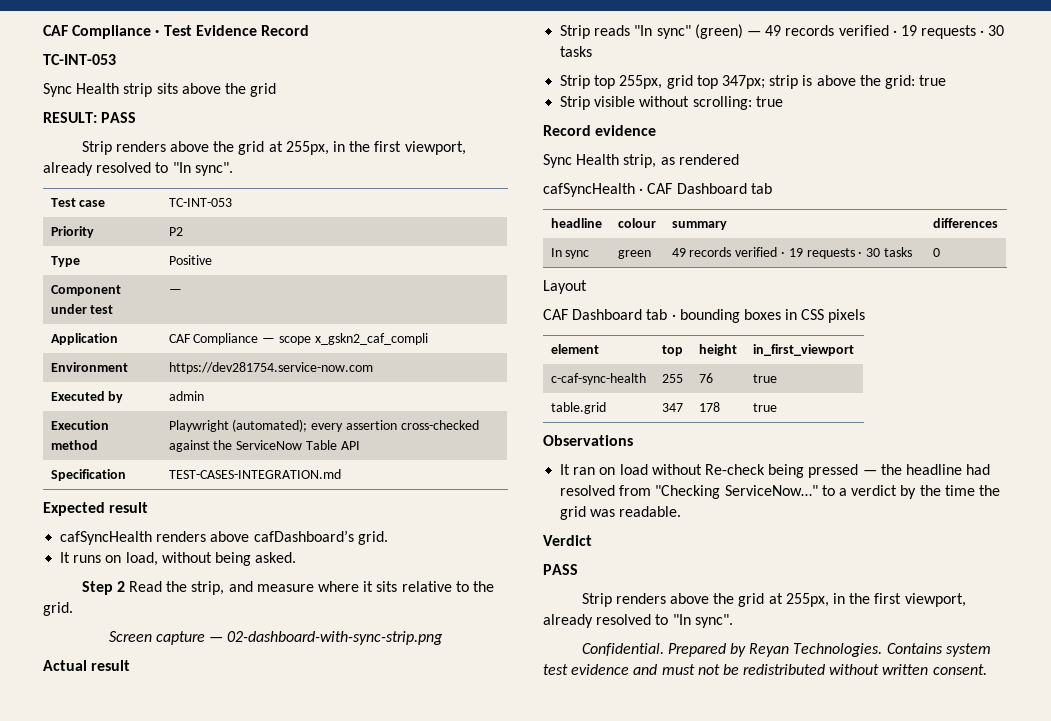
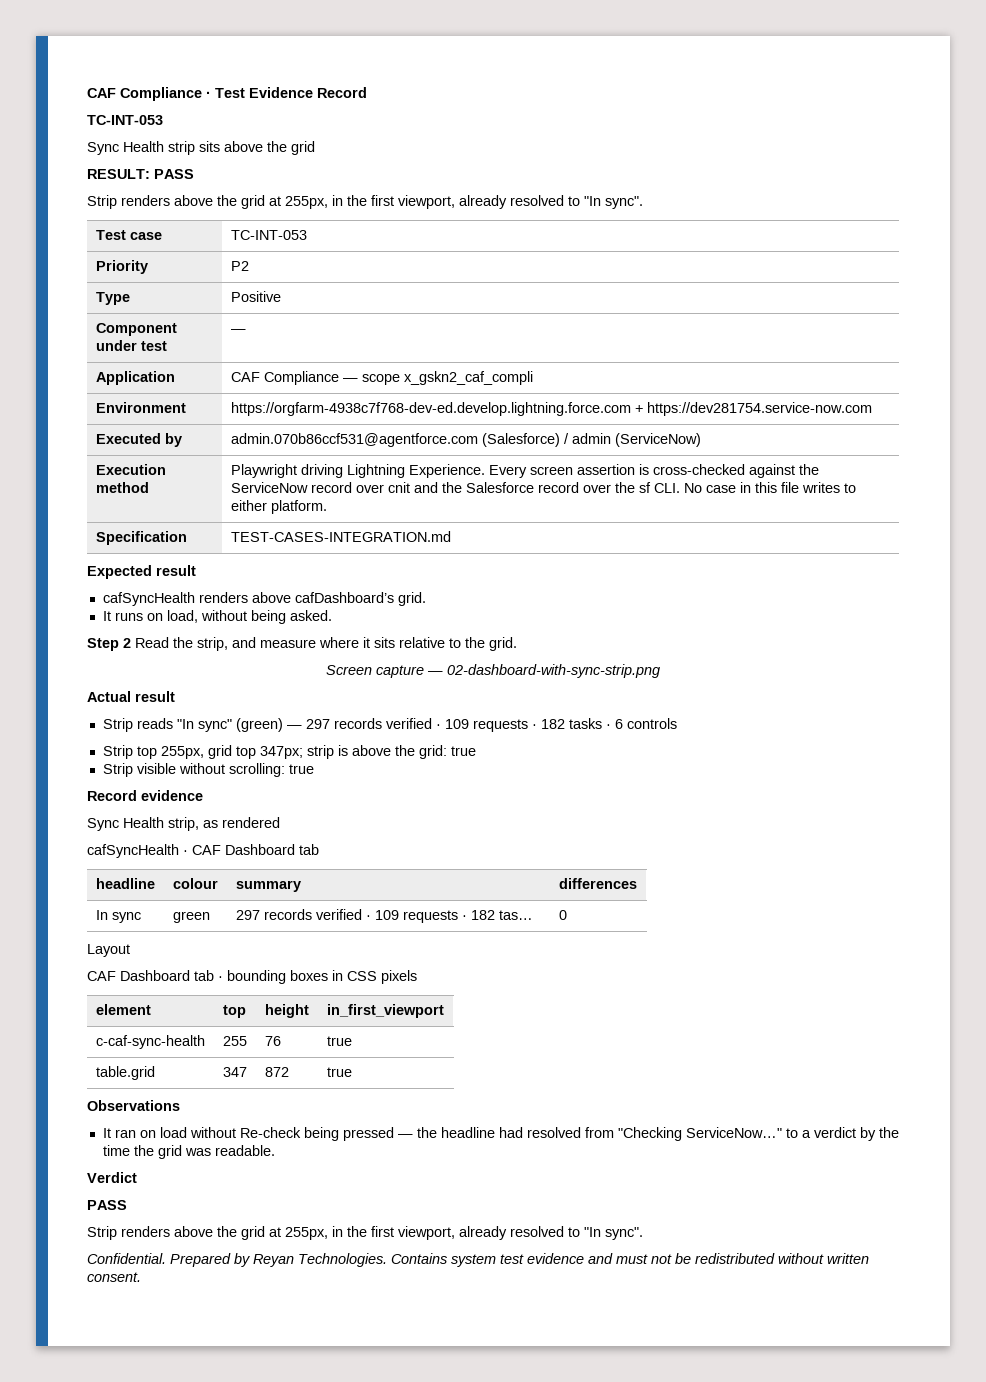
(128, 367) none -> [230,402,643,416] https://orgfarm-4938c7f768-dev-ed.develop.lightning.force.com +
(124, 397) none -> [230,433,569,447] admin.070b86ccf531@agentforce.com (Salesforce) /
(204, 396) none -> [614,433,701,447] (ServiceNow)
[232,419,479,432] [168,440,360,452] (automated); every assertion cross-checked against the ServiceNow Table API -> [300,464,819,478] [230,482,856,493] [230,500,327,514] driving Lightning Experience. Every screen assertion is cross-checked against the ServiceNow record over cnit and the Salesforce record over the sf CLI. No case in this file writes to either platform.
[765,25,1005,39] [560,46,593,57] 49 records verified · 19 requests · 30 tasks -> [305,718,677,732] 297 records verified · 109 requests · 182 tasks · 6 controls
[671,247,912,259] 49 records verified · 19 requests · 30 tasks -> [235,909,533,923] 297 records verified · 109 requests · 182 tas…
[698,402,720,412] 178 -> [264,1067,289,1077] 872

